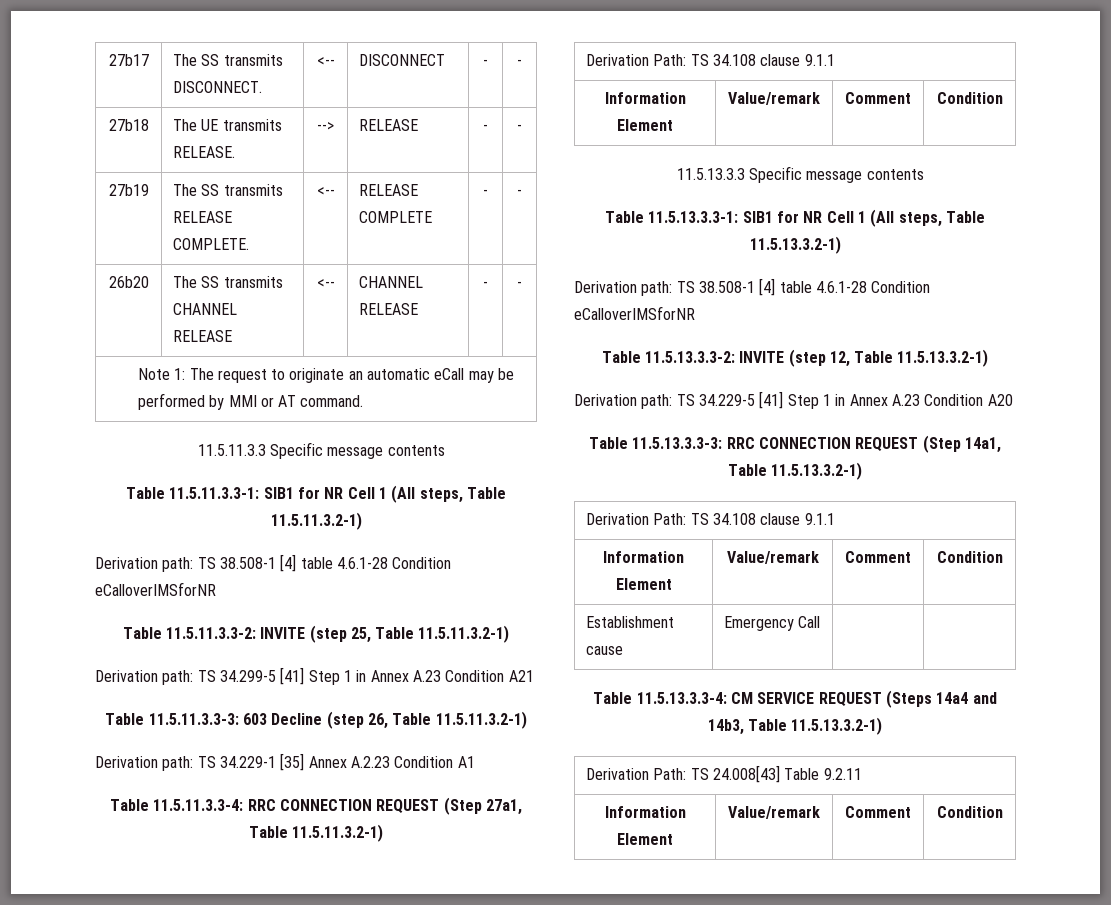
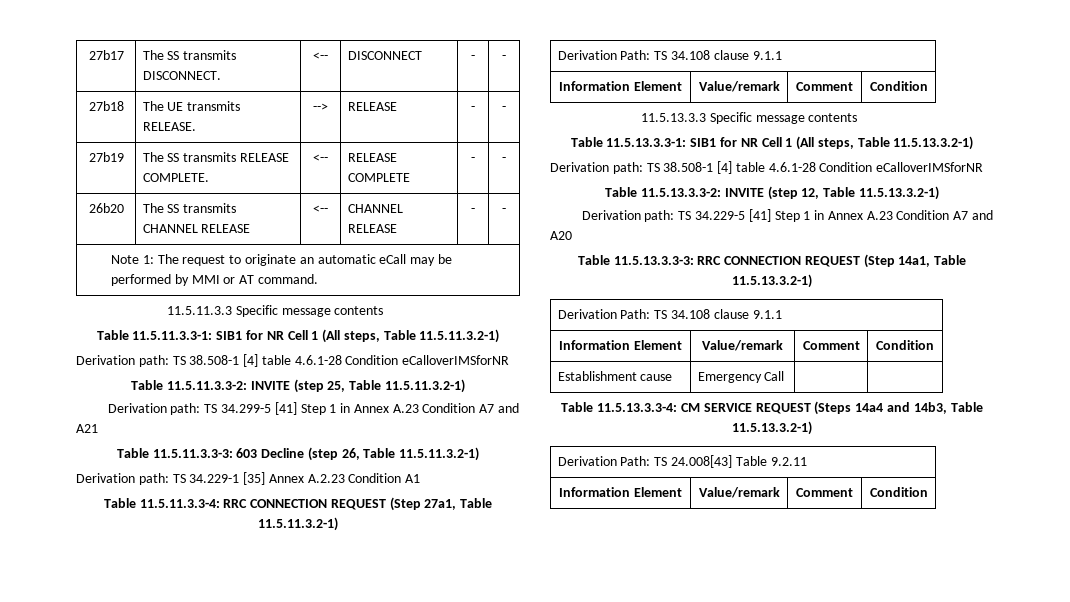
(505, 676) none -> [479,403,519,413] A7 and
(984, 400) none -> [953,210,993,220] A7 and

